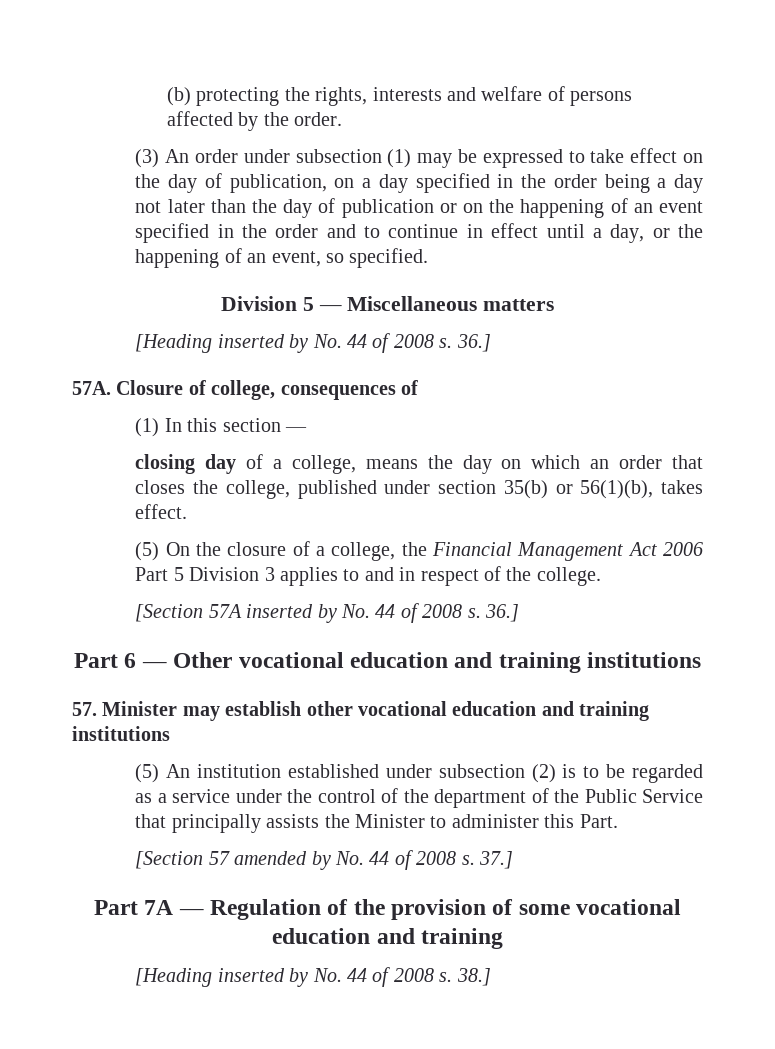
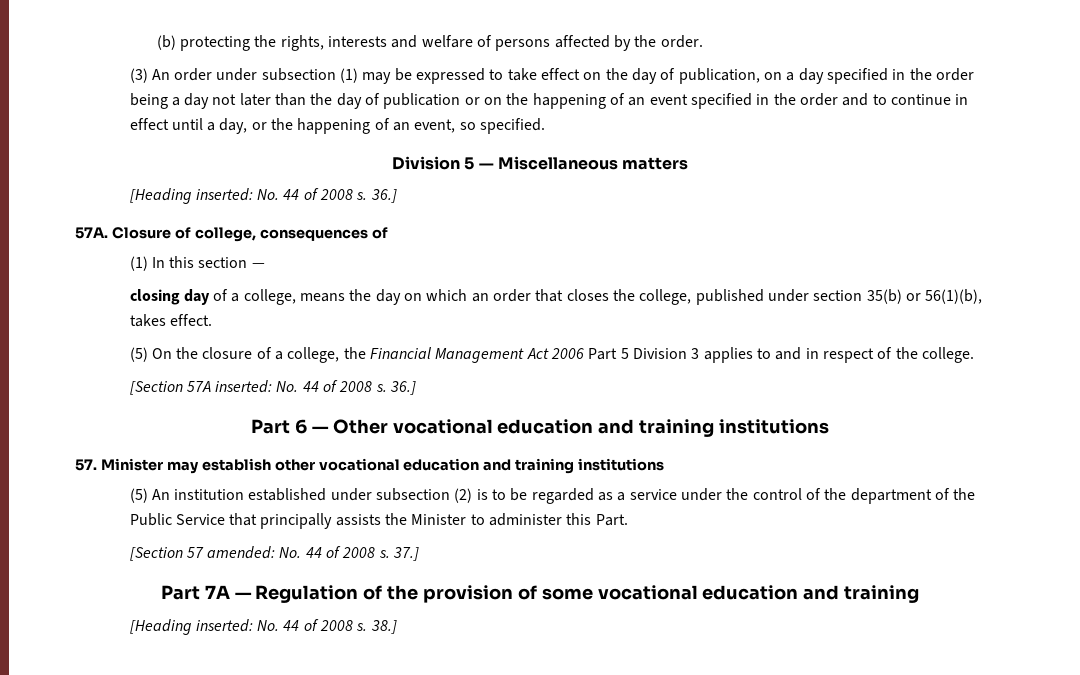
[217,334,309,353] inserted by -> [195,188,253,201] inserted:
[246,604,337,623] inserted by -> [215,380,273,393] inserted:
[234,851,331,870] amended by -> [207,546,276,559] amended:
[217,968,309,987] inserted by -> [195,619,253,632] inserted:

